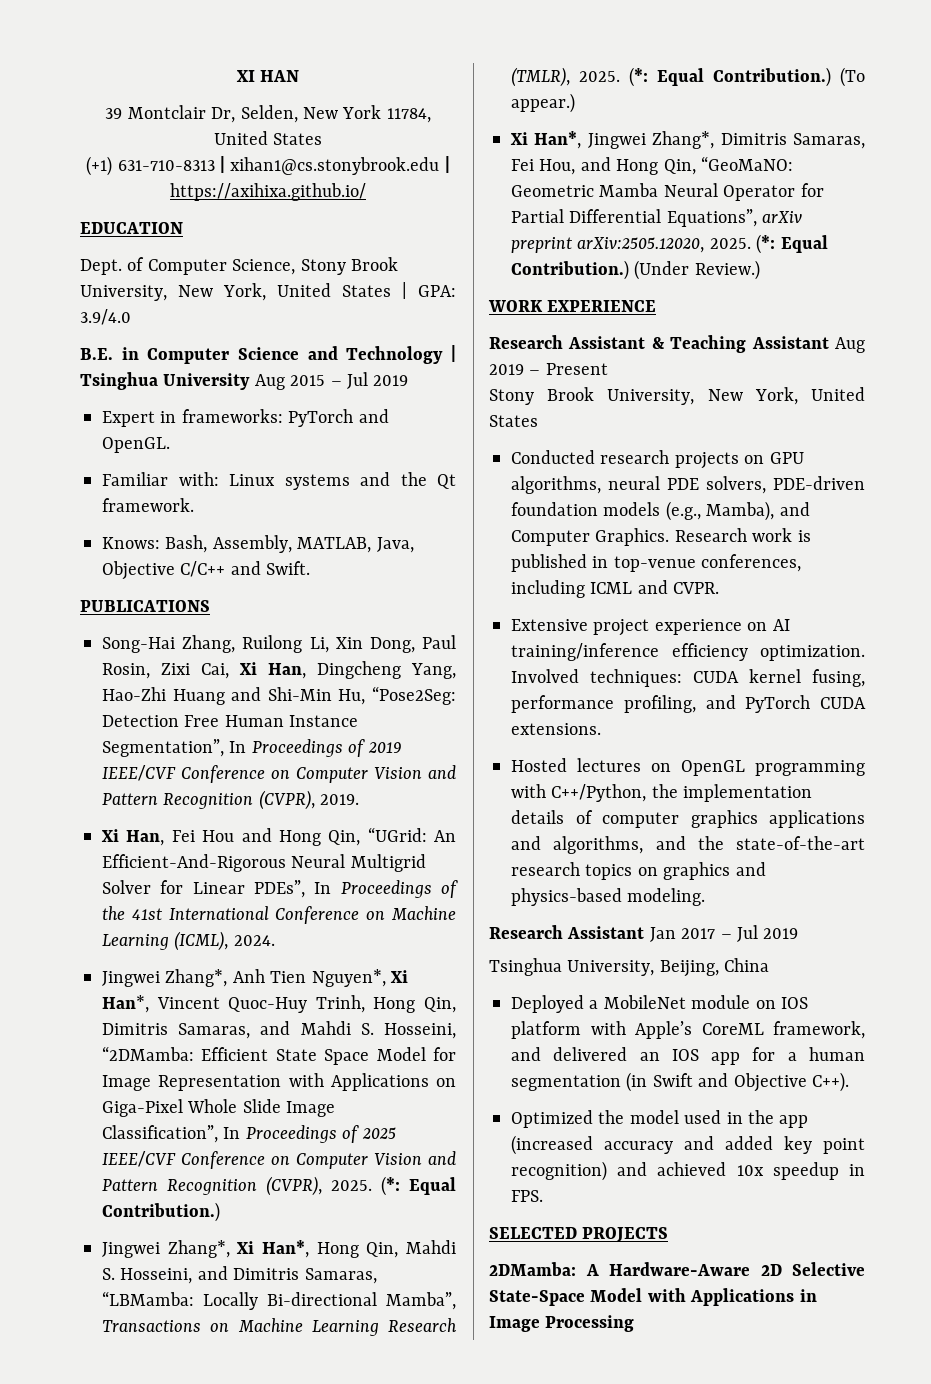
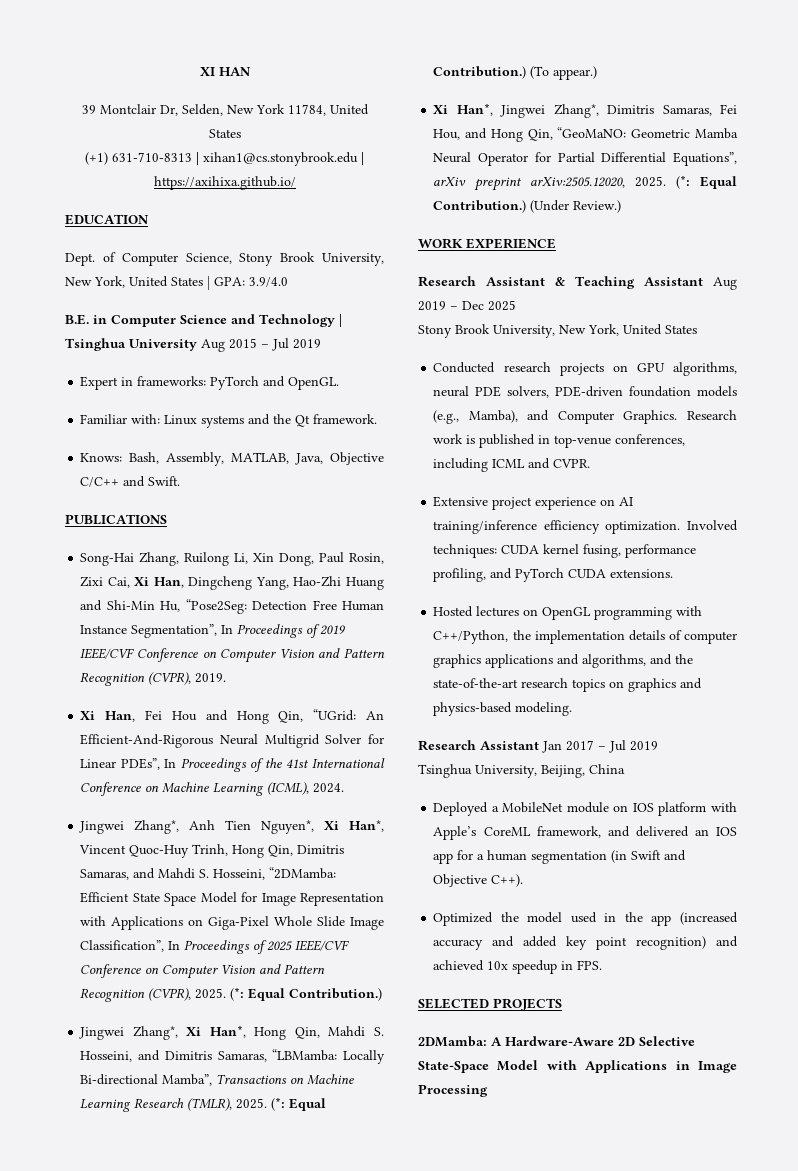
[545,363,608,375] Present -> [462,300,516,311] Dec 2025

